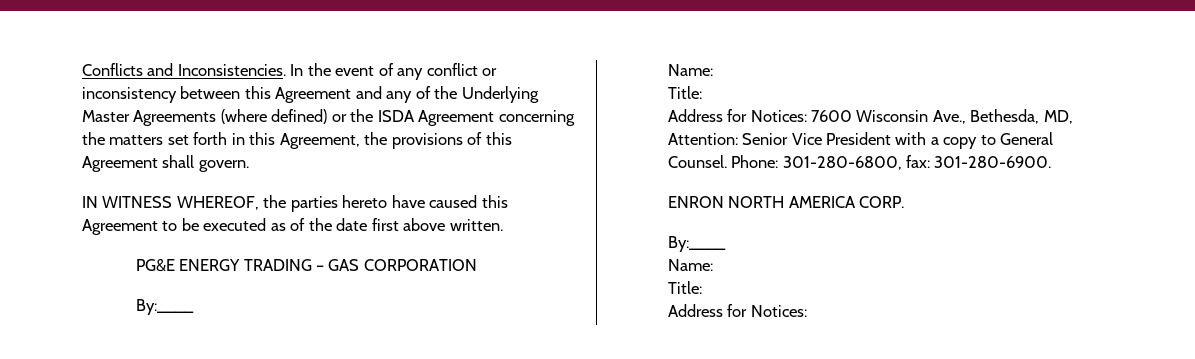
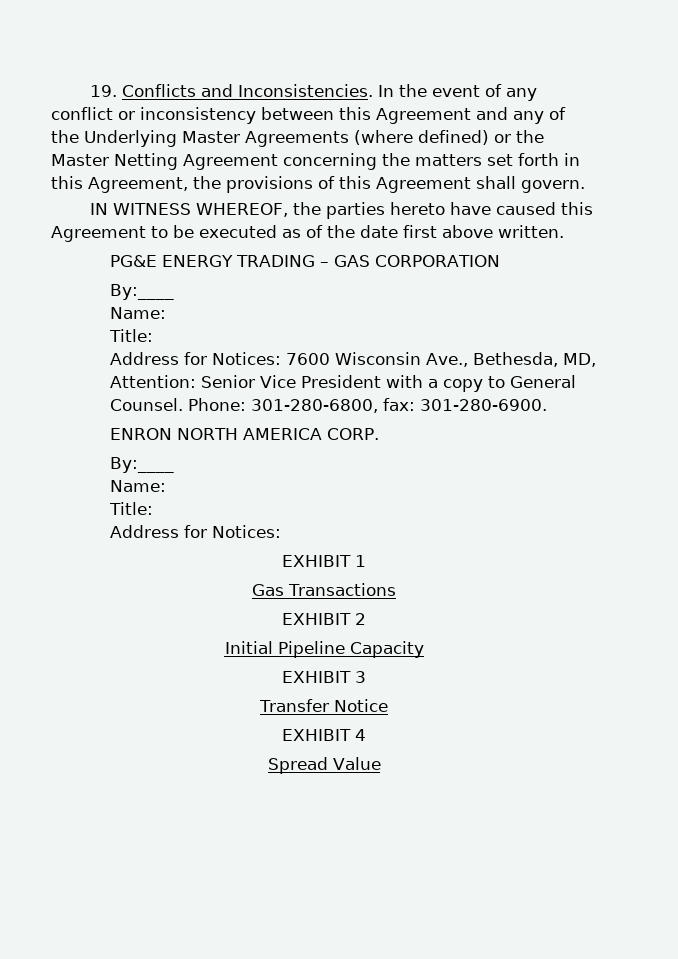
(82, 69) none -> [89,85,117,97] 19.
[377,110,415,122] ISDA -> [51,153,178,170] Master Netting
(807, 311) none -> [282,555,366,567] [251,583,397,596] [282,613,366,625] [224,641,424,658] [282,671,366,683] [258,699,389,712] [282,729,366,741] [267,757,381,774] // EXHIBIT 1 // Gas Transactions // EXHIBIT 2 // Initial Pipeline Capacity // EXHIBIT 3 // Transfer Notice // EXHIBIT 4 // Spread Value

